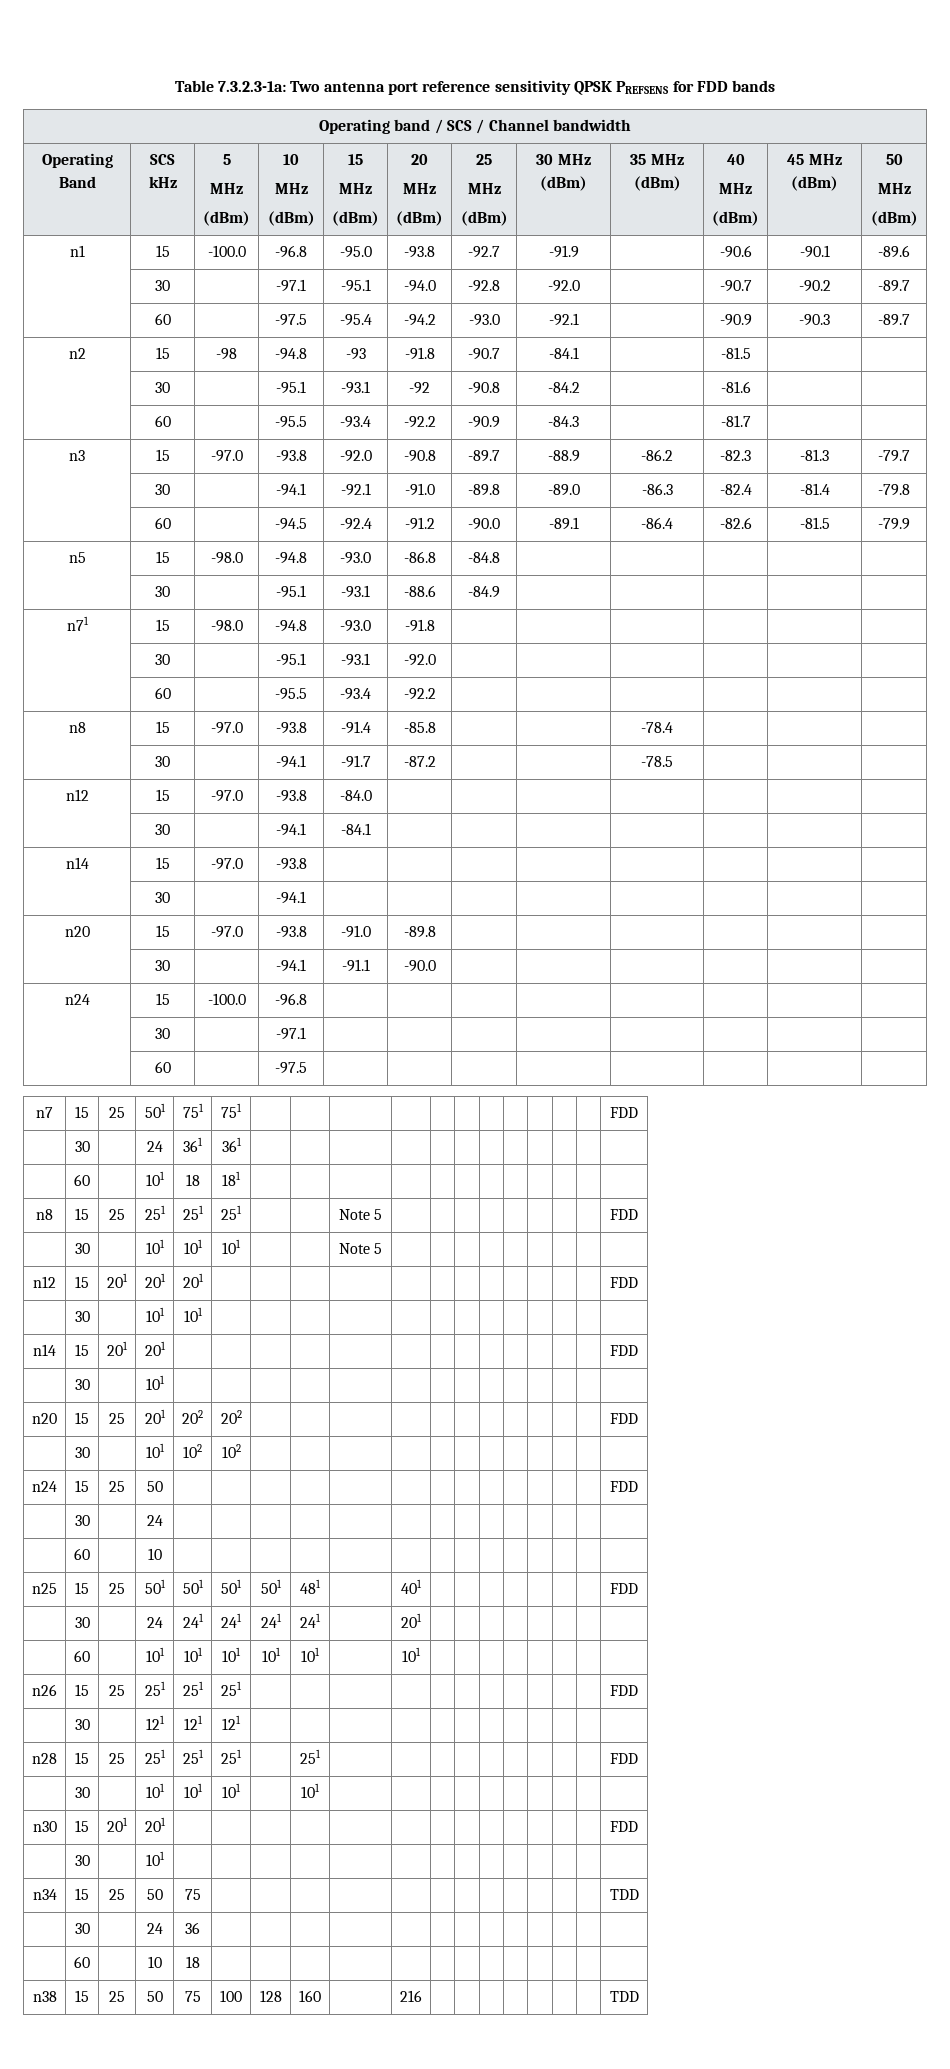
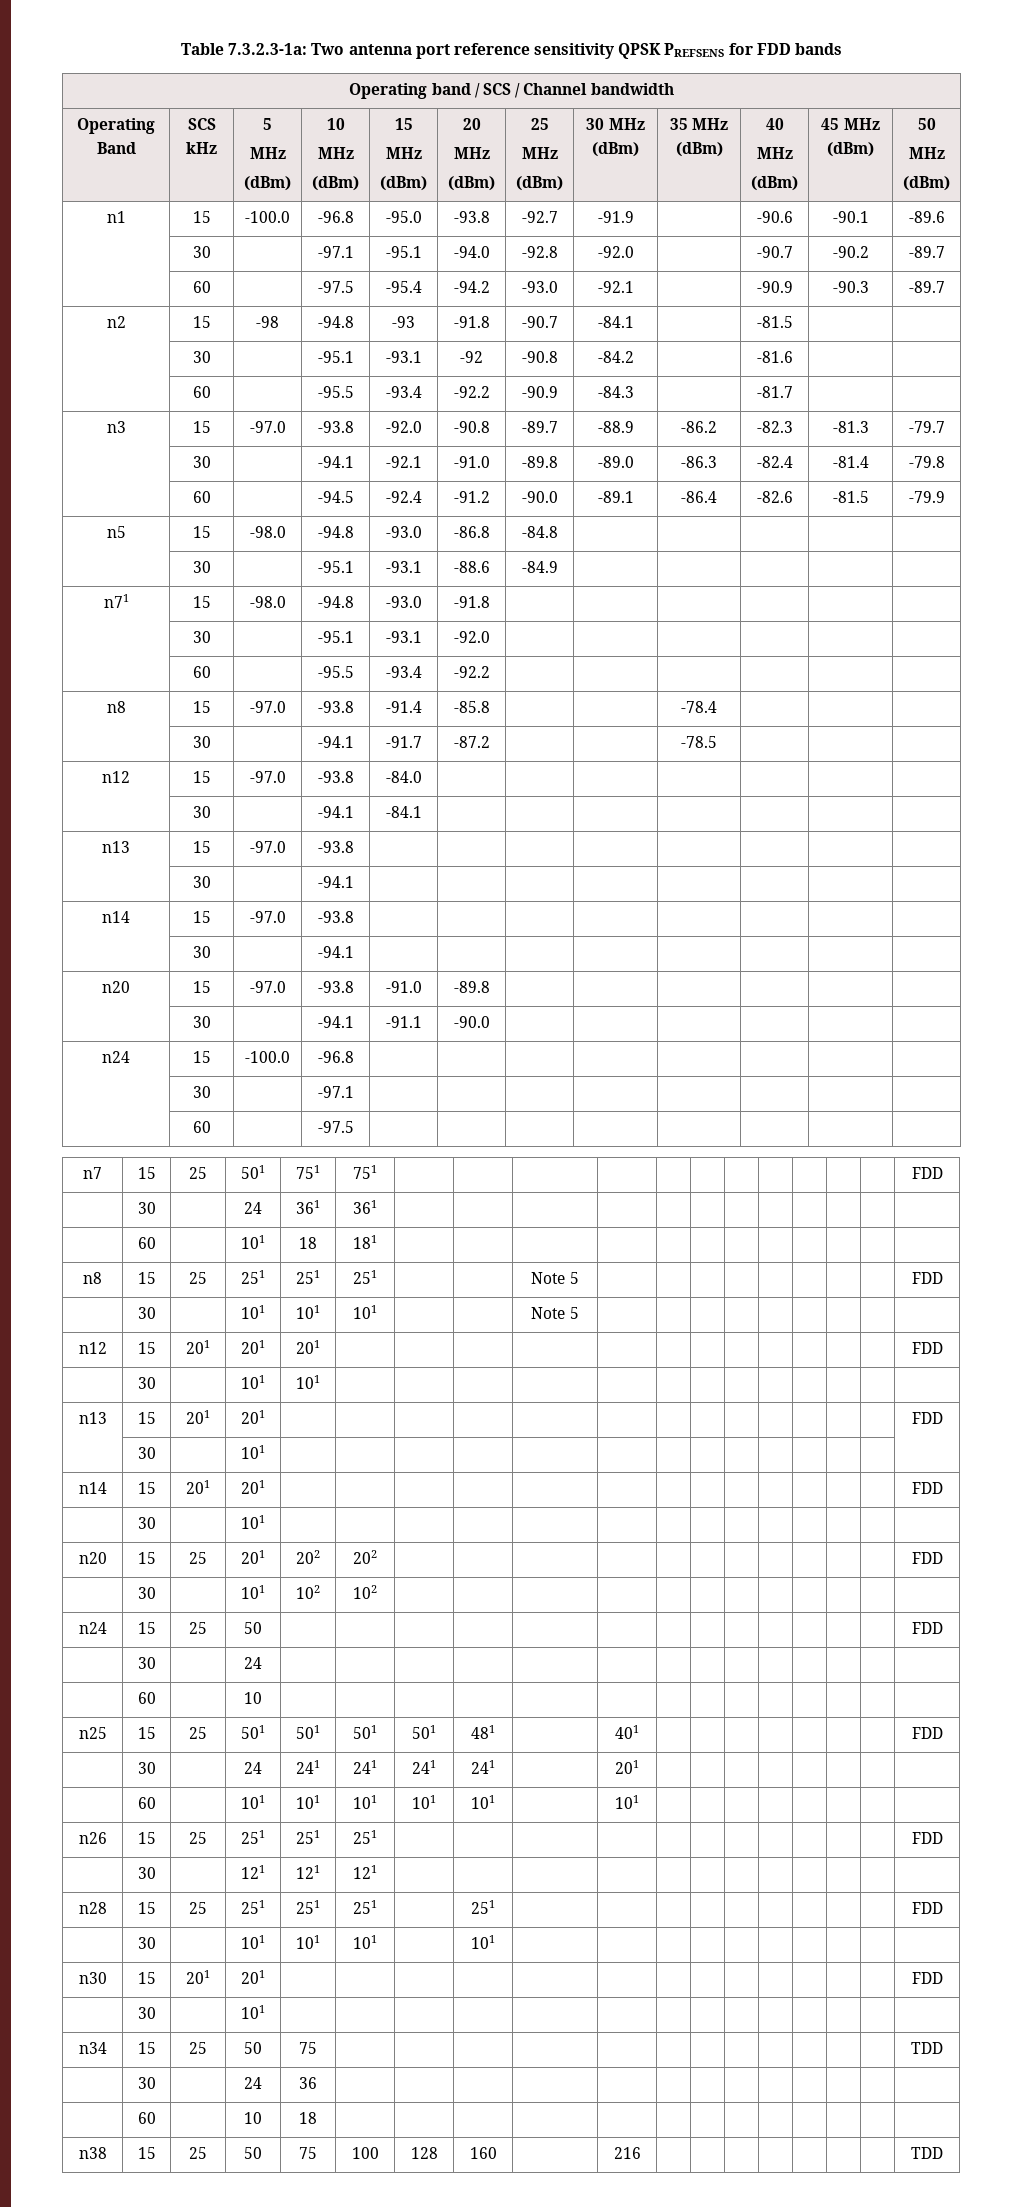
(371, 829) none -> [102,841,130,853] [192,841,211,853] [249,841,286,853] [317,841,354,853] [192,876,211,888] [317,876,354,888] // n13 | 15 | -97.0 | -93.8 | | | | | | | | // | 30 | | -94.1 | | | | | | | |
(203, 1314) none -> [78,1412,107,1424] [137,1412,156,1424] [186,1410,210,1424] [241,1410,265,1424] [911,1412,943,1424] [137,1447,156,1459] [241,1445,265,1459] // n13 | 15 | 201 | 201 | | | | | | | | | | | | | | FDD // | 30 | | 101 | | | | | | | | | | | | | |

